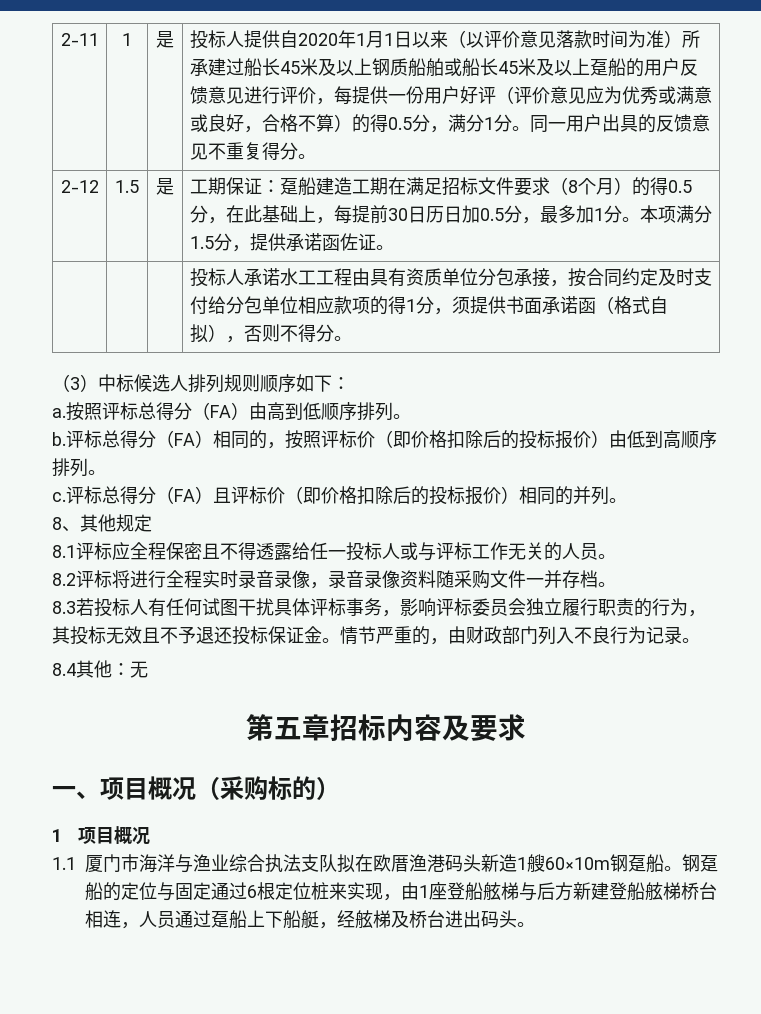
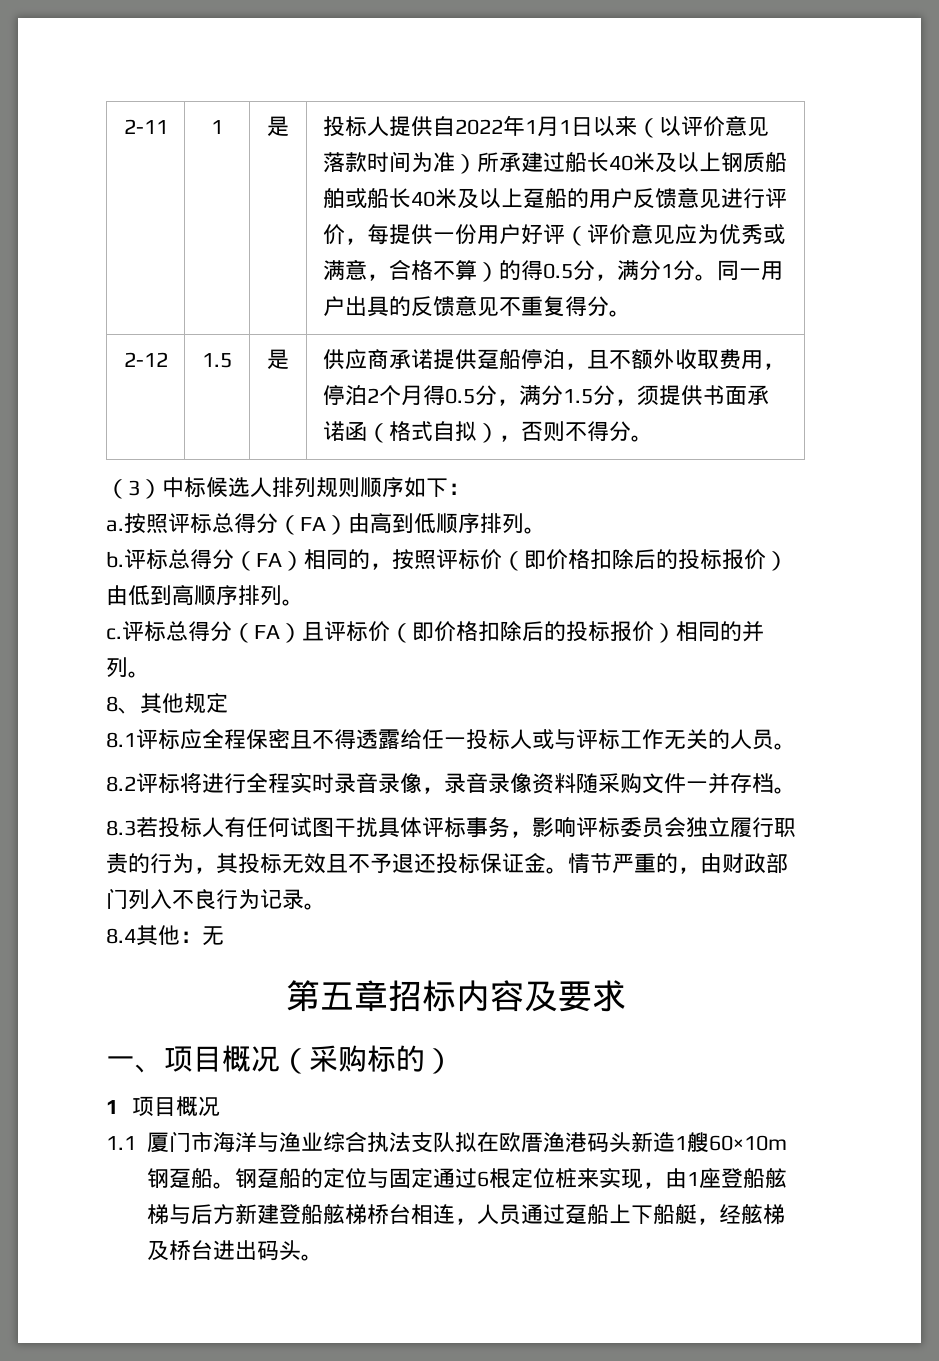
[297,33,338,46] 2020 -> [454,119,503,135] 2022
[279,61,300,74] 45 -> [608,155,633,171] 40
[497,61,518,74] 45 -> [410,191,435,207] 40
[189,114,244,132] 或良好 -> (367, 269) none
[189,177,692,196] [189,205,712,224] [189,233,394,252] [189,268,712,287] [189,296,416,315] 工期保证：趸船建造工期在满足招标文件要求（8个月）的得0.5分，在此基础上，每提前30日历日加0.5分，最多加1分。本项满分1.5分，提供承诺函佐证。 // | | | 投标人承诺水工工程由具有资质单位分包承接，按合同约定及时支付给分包单位相应款项的得1 -> [322,349,785,370] [322,385,593,406] 供应商承诺提供趸船停泊，且不额外收取费用，停泊2个月得0.5分，满分1.5

